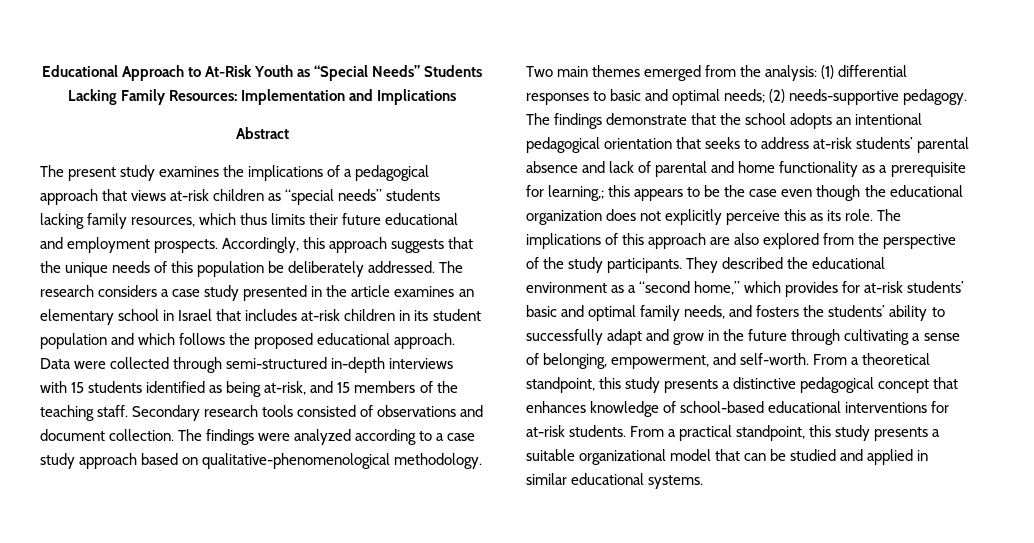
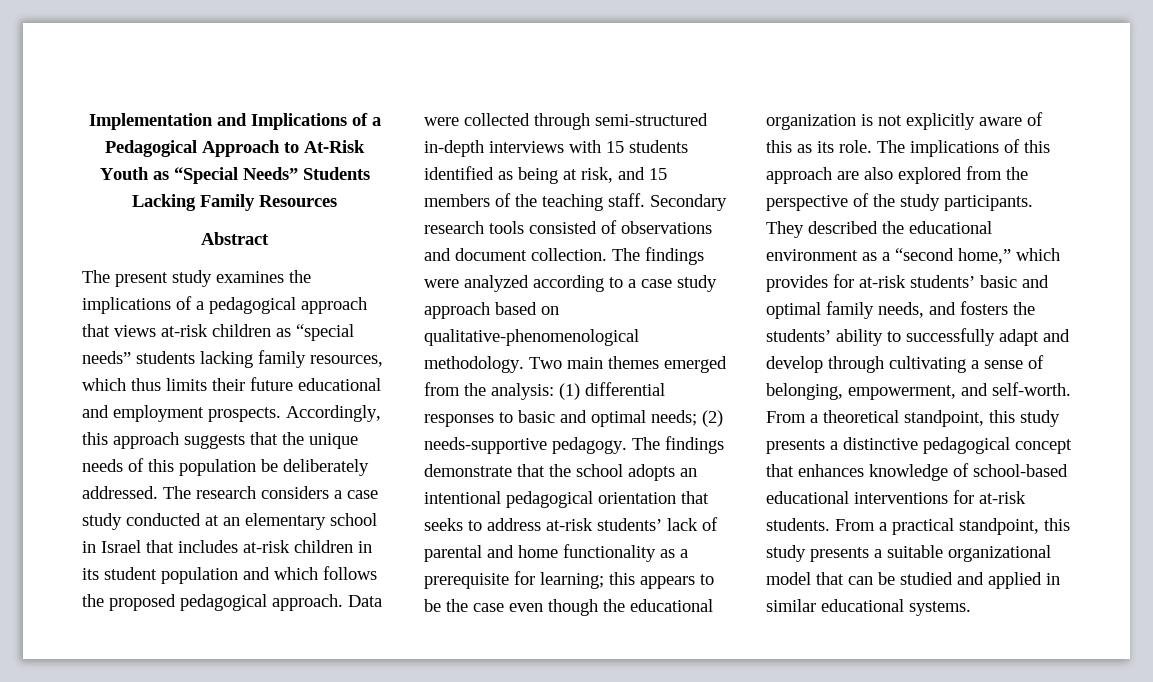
[41,65,118,77] Educational -> [88,113,381,130] [105,140,197,157] Implementation and Implications of a Pedagogical
[168,89,457,105] Resources: Implementation and Implications -> [259,195,337,207] Resources
[243,285,455,301] presented in the article examines -> [126,513,219,526] conducted at
[317,333,391,345] educational -> [180,594,267,611] pedagogical
[264,381,307,395] at-risk, -> [563,167,613,183] at risk,
[917,137,970,153] [526,161,606,173] parental absence and -> (662, 524) none
[548,185,605,201] learning,; -> [540,572,604,589] learning;
[606,209,637,221] does -> [861,114,873,126] is
[726,210,781,225] perceive -> [979,112,1043,126] aware of
[673,329,788,345] grow in the future -> [766,356,823,373] develop

